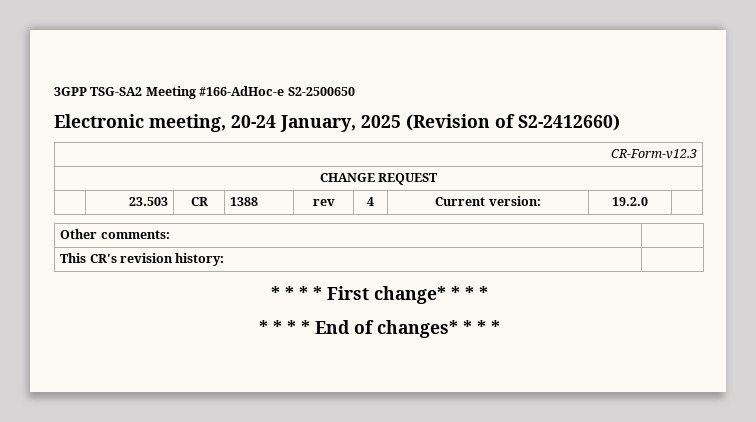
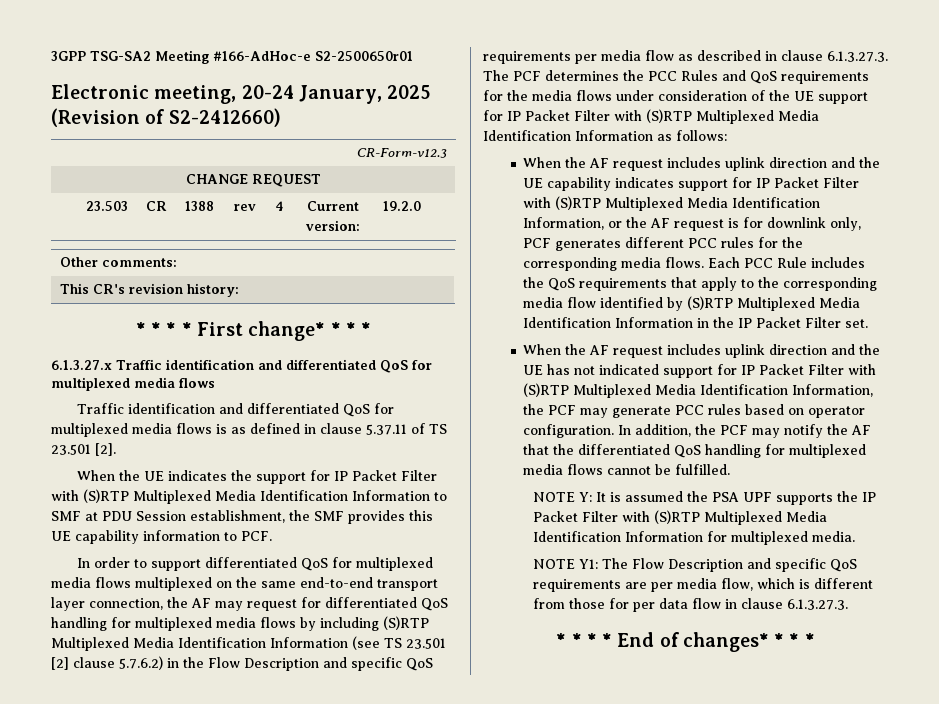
[287,87,355,96] S2-2500650 -> [315,51,413,61] S2-2500650r01
(488, 293) none -> [51,359,432,373] [51,377,215,391] [76,403,394,417] [51,423,447,437] [51,443,116,456] [76,470,437,484] [51,489,447,504] [51,510,433,524] [51,530,272,544] [76,557,433,571] [51,577,438,591] [51,597,448,611] [51,616,429,631] [51,636,446,651] [51,656,433,671] [483,50,888,64] [483,70,869,84] [483,90,868,104] [483,109,819,124] [483,130,727,141] [523,157,881,171] [523,177,860,191] [523,196,821,211] [523,217,862,231] [523,237,804,251] [523,257,866,271] [523,277,878,291] [523,296,861,311] [523,317,869,328] [523,344,881,358] [523,364,877,378] [523,383,874,398] [523,404,866,418] [523,424,872,438] [523,444,867,458] [523,464,731,475] [532,491,876,505] [532,510,827,525] [532,531,855,545] [532,558,857,572] [532,578,873,592] [532,598,848,612] // 6.1.3.27.x Traffic identification and differentiated QoS for multiplexed media flows // Traffic identification and differentiated QoS for multiplexed media flows is as defined in clause 5.37.11 of TS 23.501 [2]. // When the UE indicates the support for IP Packet Filter with (S)RTP Multiplexed Media Identification Information to SMF at PDU Session establishment, the SMF provides this UE capability information to PCF. // In order to support differentiated QoS for multiplexed media flows multiplexed on the same end-to-end transport layer connection, the AF may request for differentiated QoS handling for multiplexed media flows by including (S)RTP Multiplexed Media Identification Information (see TS 23.501 [2] clause 5.7.6.2) in the Flow Description and specific QoS requirements per media flow as described in clause 6.1.3.27.3. The PCF determines the PCC Rules and QoS requirements for the media flows under consideration of the UE support for IP Packet Filter with (S)RTP Multiplexed Media Identification Information as follows: // When the AF request includes uplink direction and the UE capability indicates support for IP Packet Filter with (S)RTP Multiplexed Media Identification Information, or the AF request is for downlink only, PCF generates different PCC rules for the corresponding media flows. Each PCC Rule includes the QoS requirements that apply to the corresponding media flow identified by (S)RTP Multiplexed Media Identification Information in the IP Packet Filter set. // When the AF request includes uplink direction and the UE has not indicated support for IP Packet Filter with (S)RTP Multiplexed Media Identification Information, the PCF may generate PCC rules based on operator configuration. In addition, the PCF may notify the AF that the differentiated QoS handling for multiplexed media flows cannot be fulfilled. // NOTE Y: It is assumed the PSA UPF supports the IP Packet Filter with (S)RTP Multiplexed Media Identification Information for multiplexed media. // NOTE Y1: The Flow Description and specific QoS requirements are per media flow, which is different from those for per data flow in clause 6.1.3.27.3.

